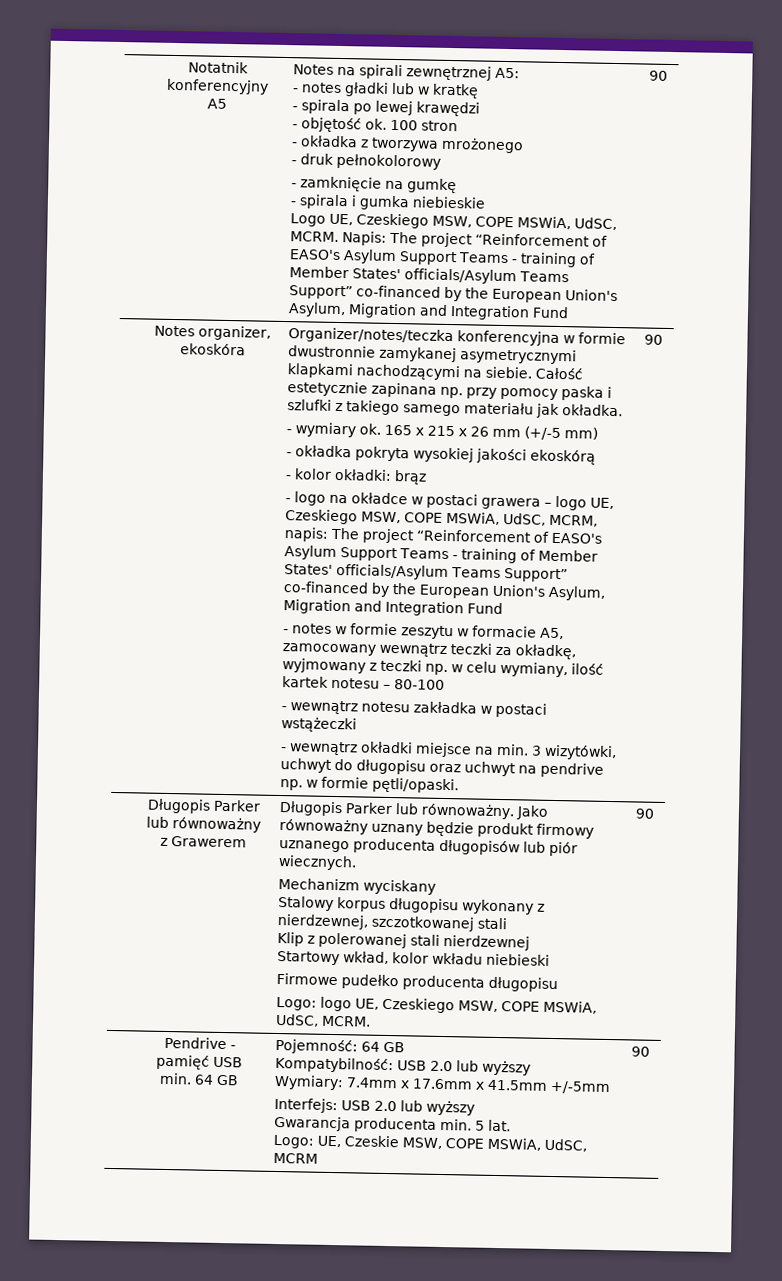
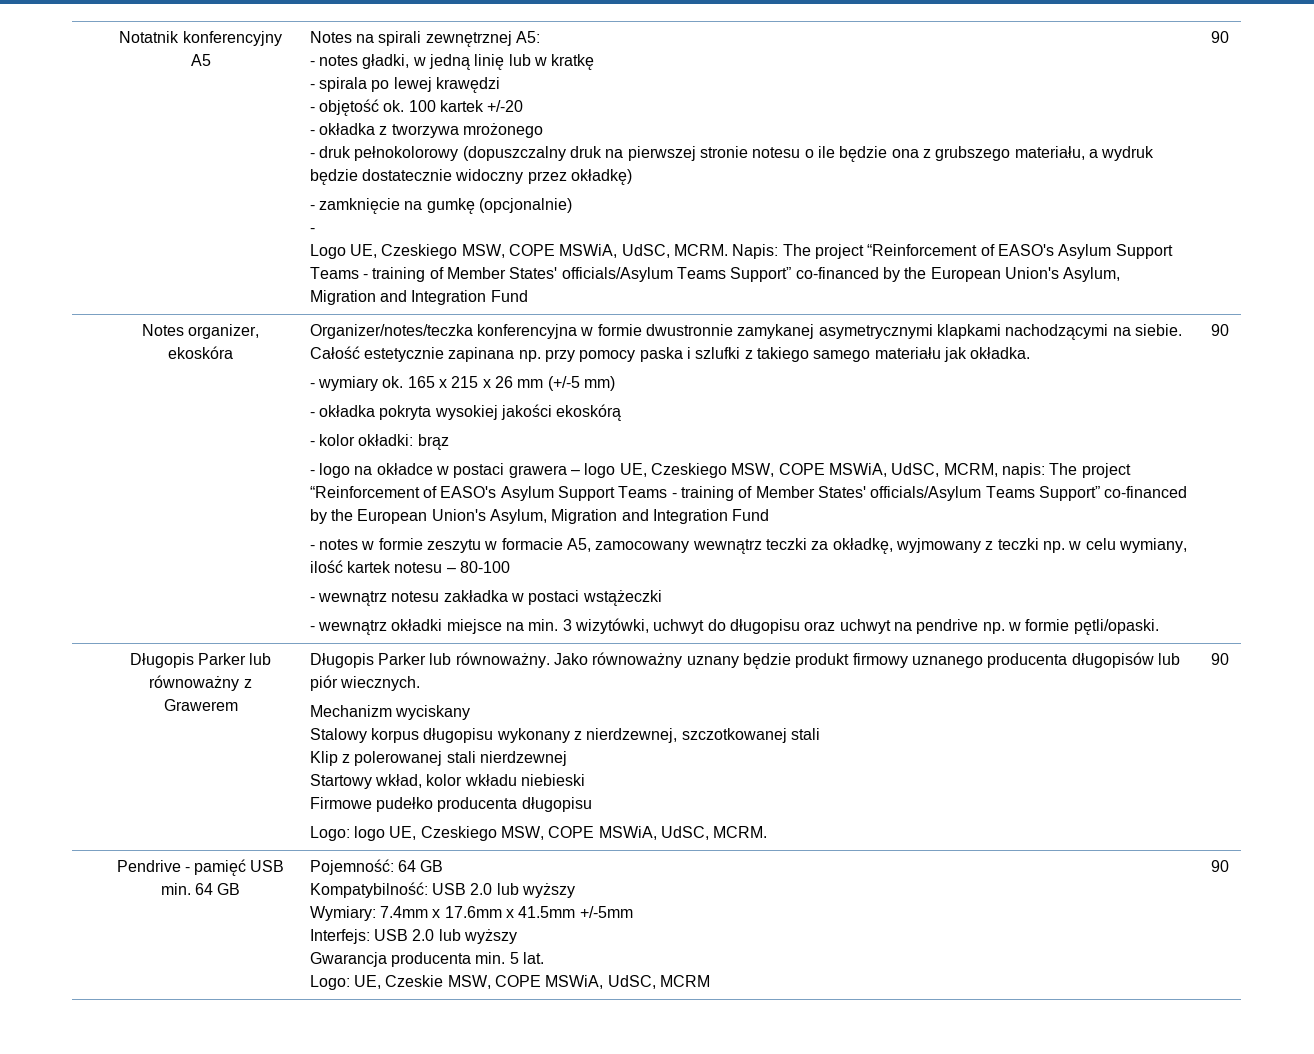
[343,82,389,97] gładki -> [362,54,505,70] gładki, w jedną linię
[420,120,458,132] stron -> [440,100,524,112] kartek +/-20
(441, 161) none -> [462,146,1155,162] [309,169,633,185] (dopuszczalny druk na pierwszej stronie notesu o ile będzie ona z grubszego materiału, a wydruk będzie dostatecznie widoczny przez okładkę)
[289,194,486,211] // - spirala i gumka niebieskie -> [479,198,573,213] [309,228,315,233] (opcjonalnie) // -

